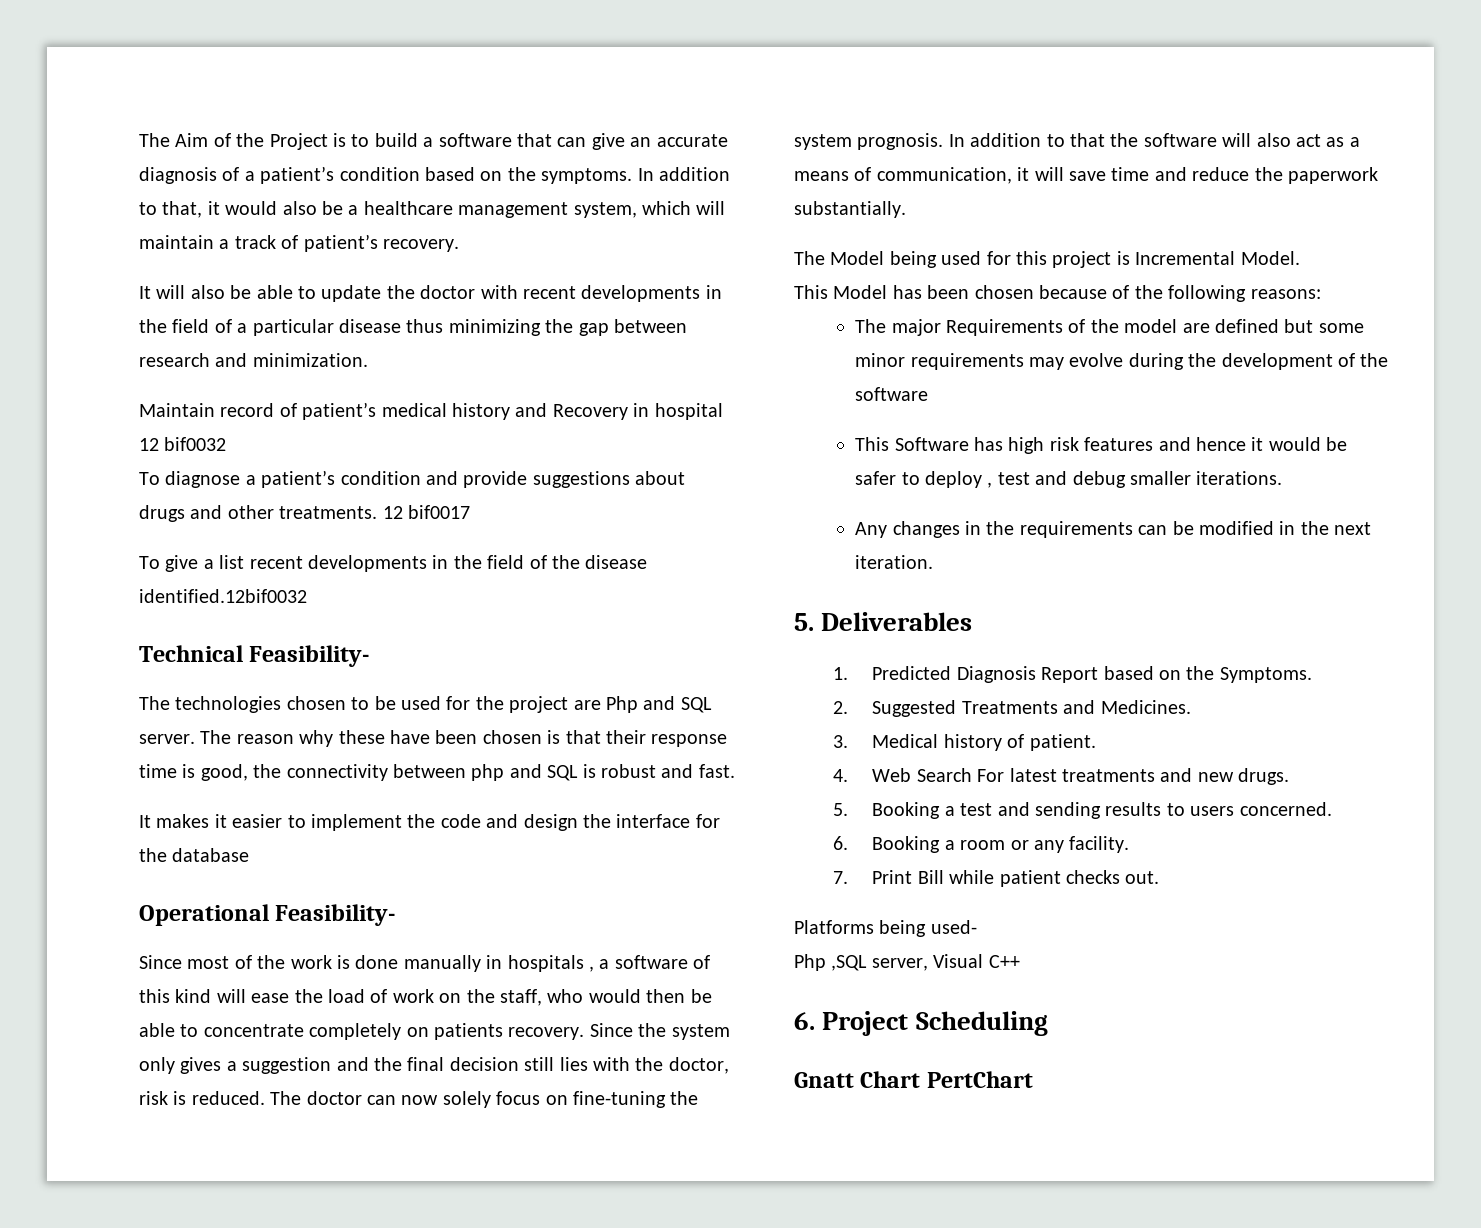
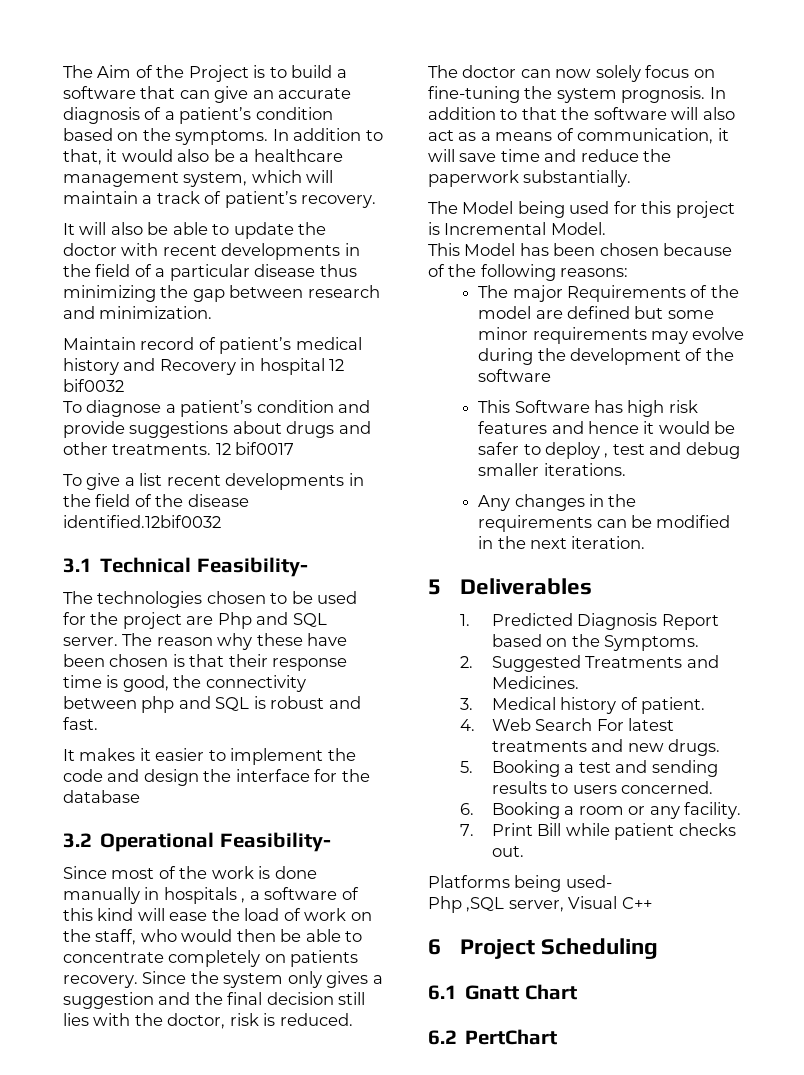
(307, 596) none -> [63,558,92,573] 3.1
(250, 855) none -> [63,833,92,848] 3.2
[794,613,814,631] 5. -> [428,579,441,595] 5
[794,1012,815,1030] 6. -> [428,939,441,955] 6
(1048, 1023) none -> [428,985,457,1000] 6.1
(921, 1079) none -> [428,1030,457,1045] // 6.2

